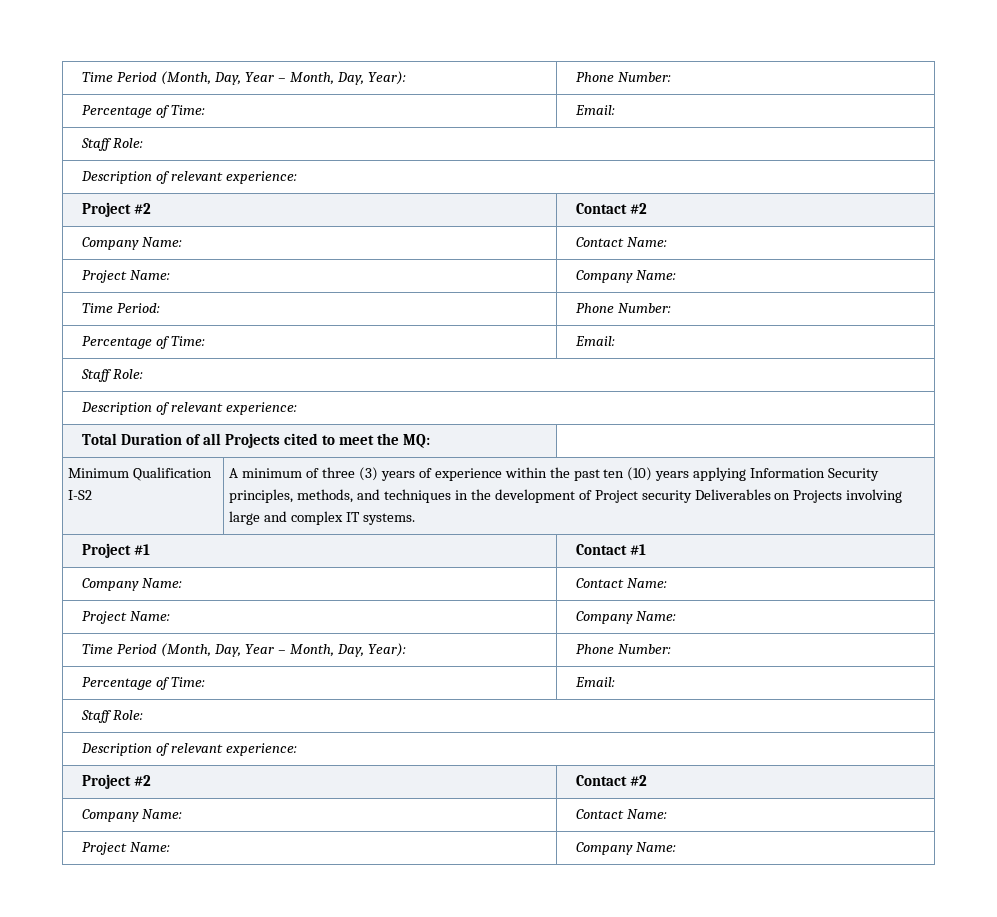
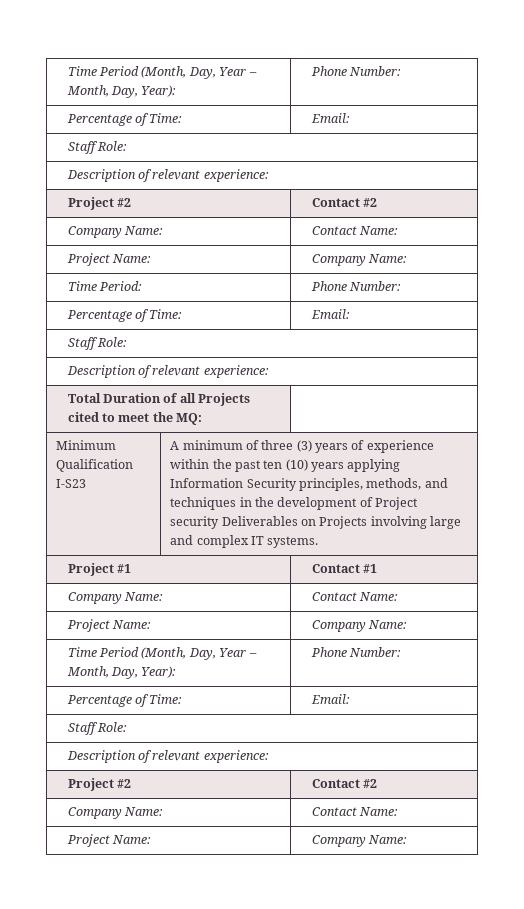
[68,490,93,500] I-S2 -> [56,479,87,488] I-S23

